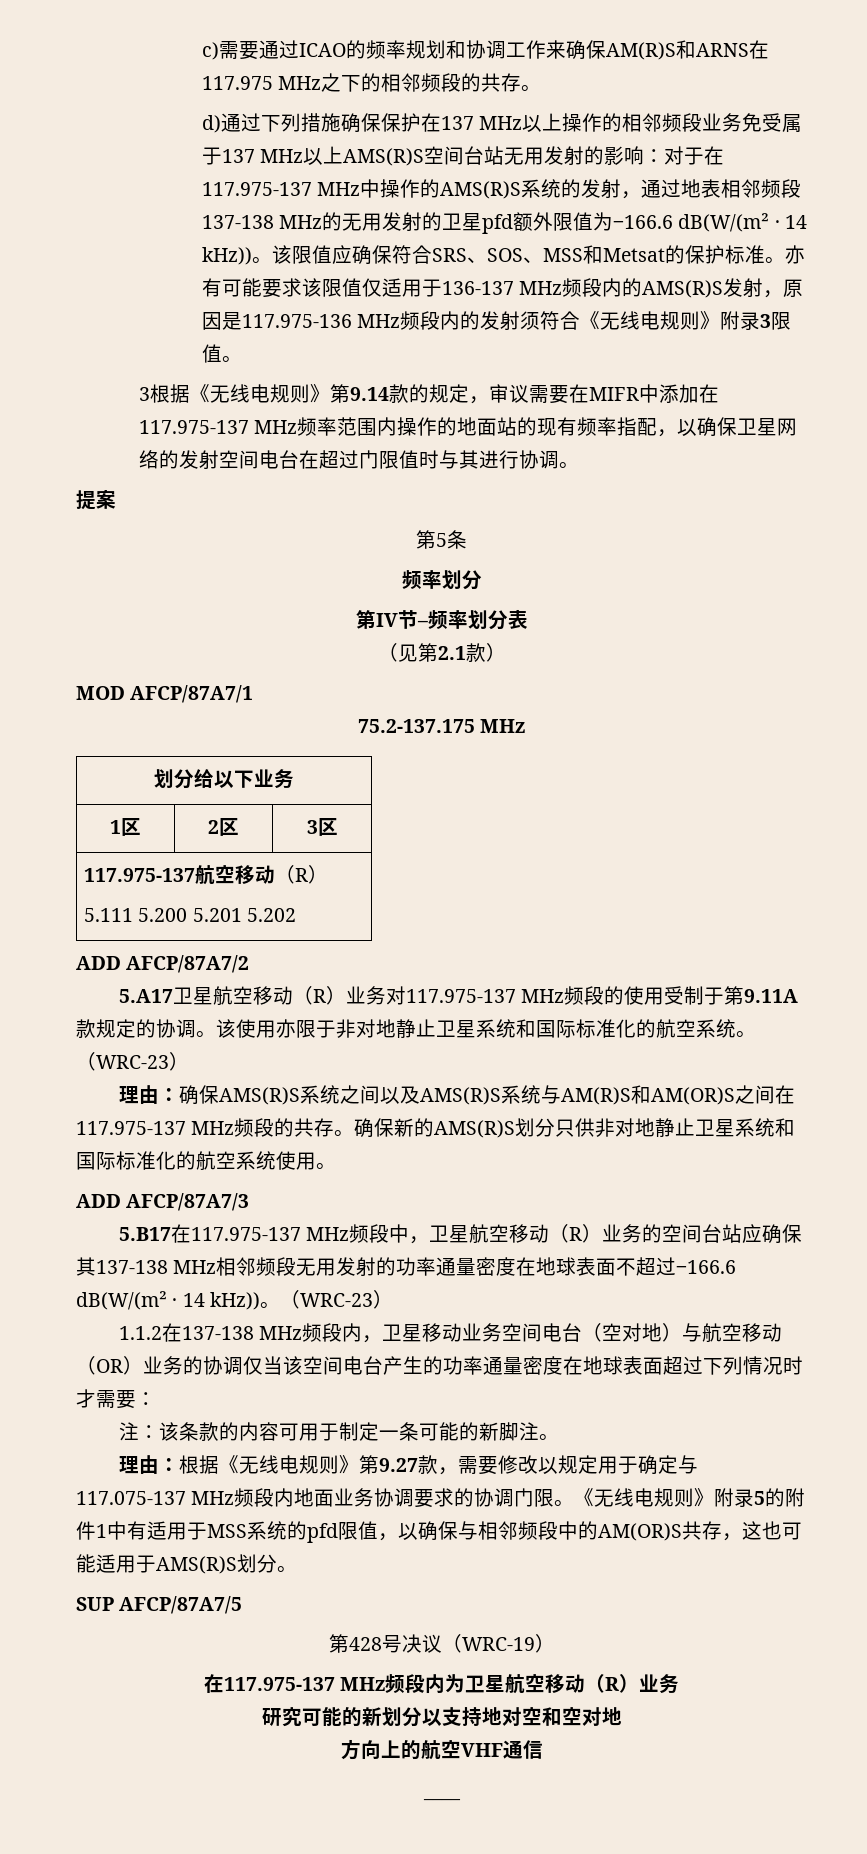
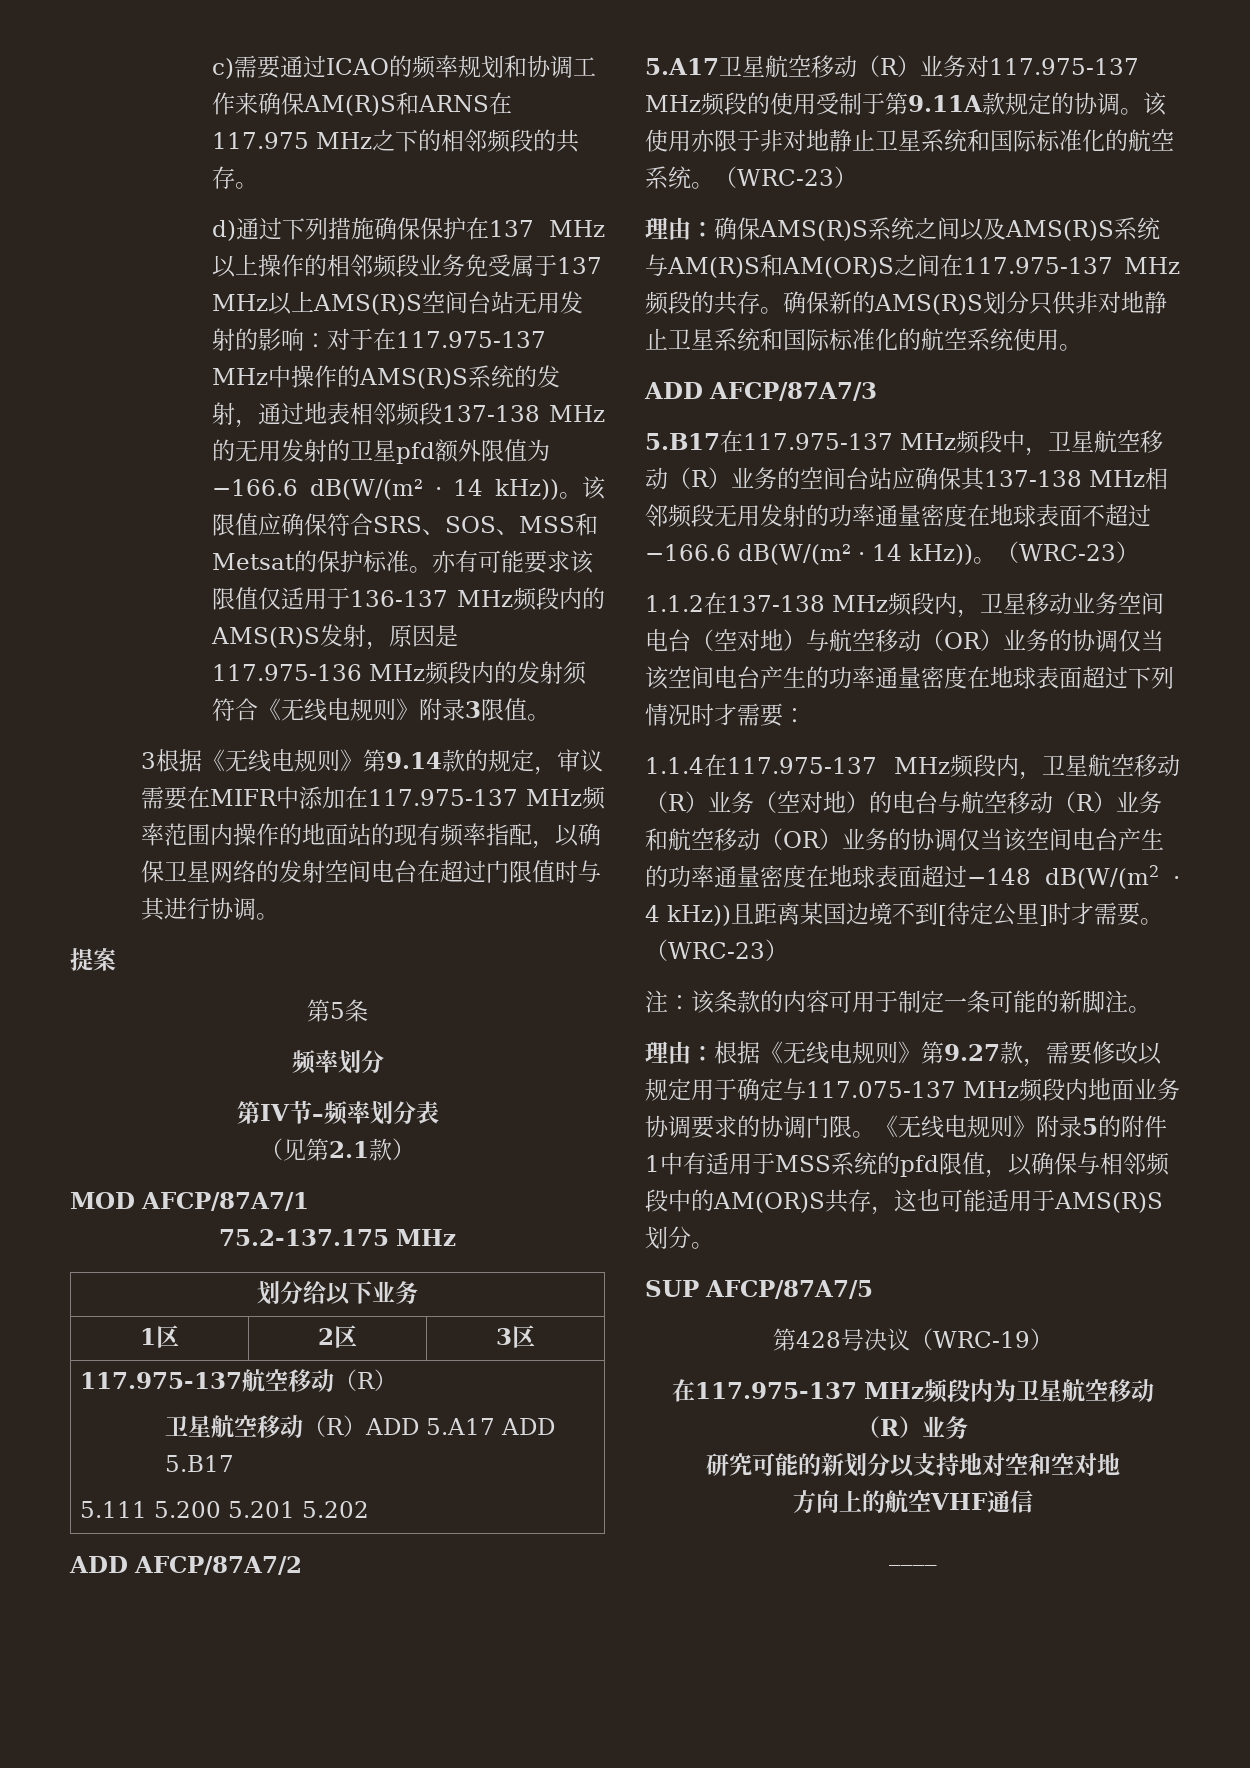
(329, 874) none -> [164,1415,555,1438] [164,1455,234,1472] // 卫星航空移动（R）ADD 5.A17 ADD 5.B17
(156, 1399) none -> [645,754,1180,780] [645,791,1162,814] [645,828,1164,852] [645,865,1180,889] [645,902,1163,926] [645,939,788,961] // 1.1.4在117.975-137 MHz频段内，卫星航空移动（R）业务（空对地）的电台与航空移动（R）业务和航空移动（OR）业务的协调仅当该空间电台产生的功率通量密度在地球表面超过−148 dB(W/(m2 · 4 kHz))且距离某国边境不到[待定公里]时才需要。（WRC-23）

